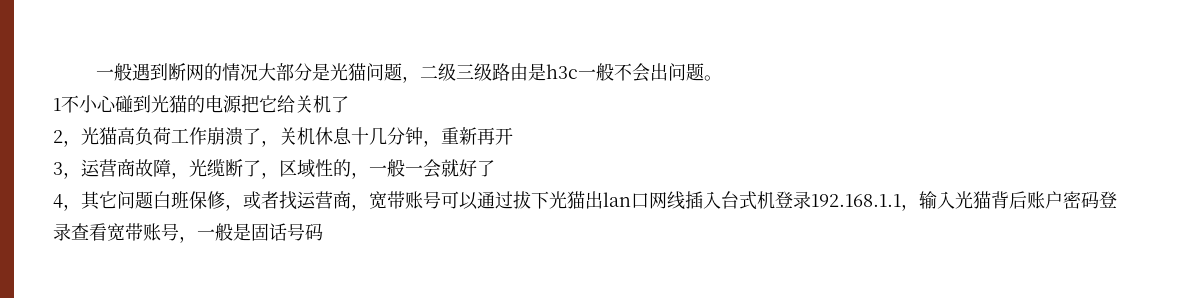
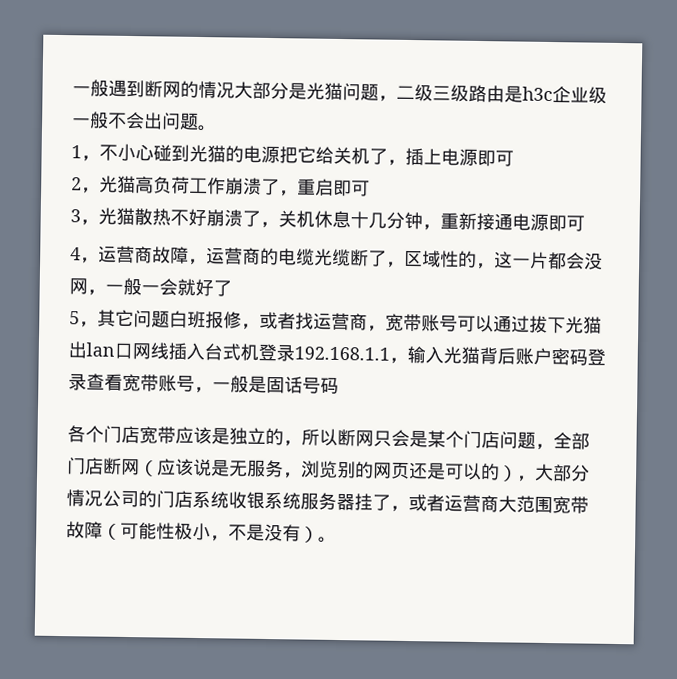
(578, 71) none -> [552,86,607,104] 企业级
(61, 104) none -> [81,155,100,162] ，
(349, 104) none -> [387,147,514,167] ，插上电源即可
(279, 143) none -> [297,178,370,197] [70,207,279,229] 重启即可 // 3，光猫散热不好崩溃了，
[477,127,513,145] [53,162,63,175] 再开 // 3 -> [476,212,585,232] [70,247,81,261] 接通电源即可 // 4
(189, 175) none -> [206,247,315,266] 运营商的电缆
(369, 175) none -> [494,251,603,270] [69,278,106,296] 这一片都会没网，
[53,194,63,208] 4 -> [69,311,80,325] 5
[189,191,207,209] 保 -> [205,311,224,329] 报
(323, 232) none -> [67,425,590,451] [67,457,590,482] [66,489,589,514] [66,521,337,543] // 各个门店宽带应该是独立的，所以断网只会是某个门店问题，全部门店断网（应该说是无服务，浏览别的网页还是可以的），大部分情况公司的门店系统收银系统服务器挂了，或者运营商大范围宽带故障（可能性极小，不是没有）。

